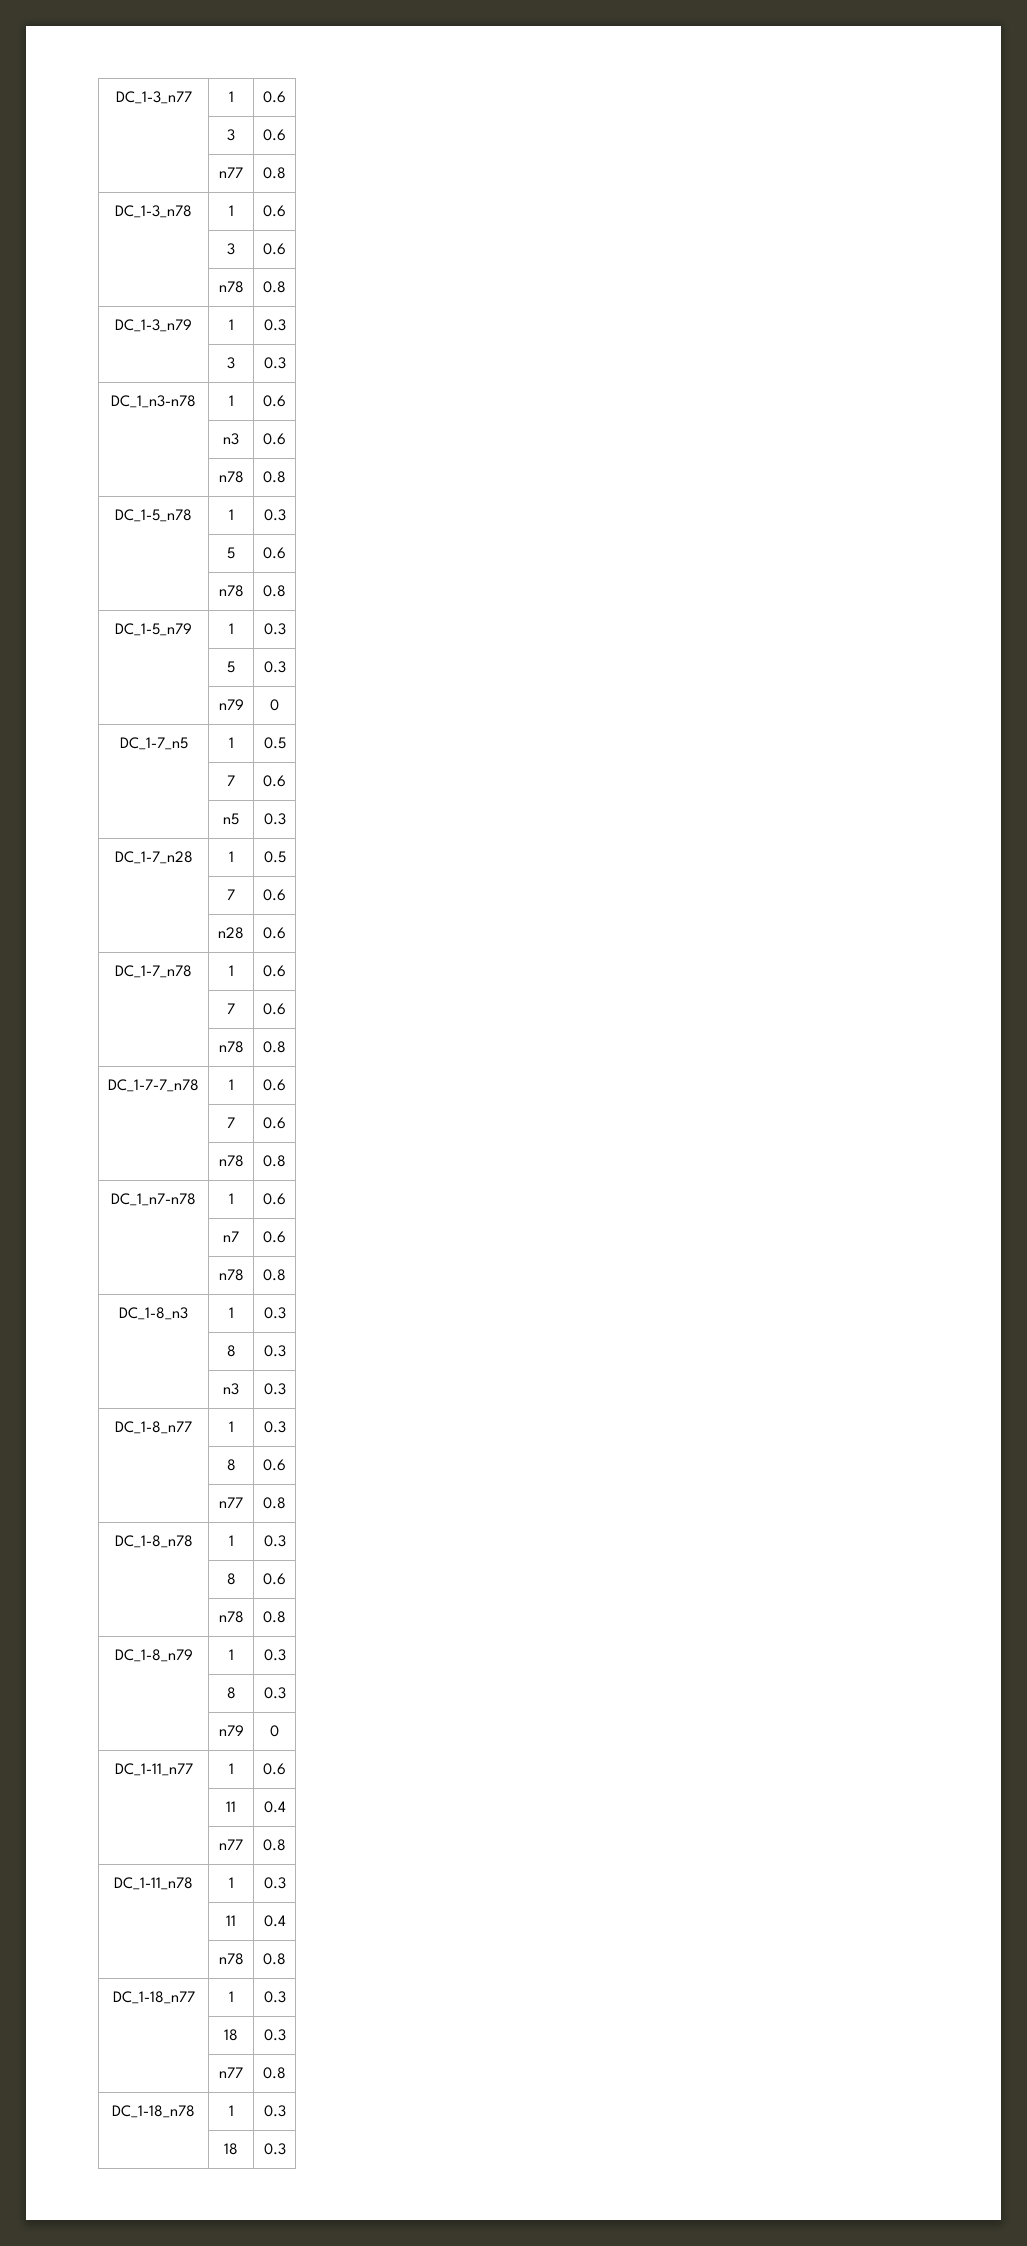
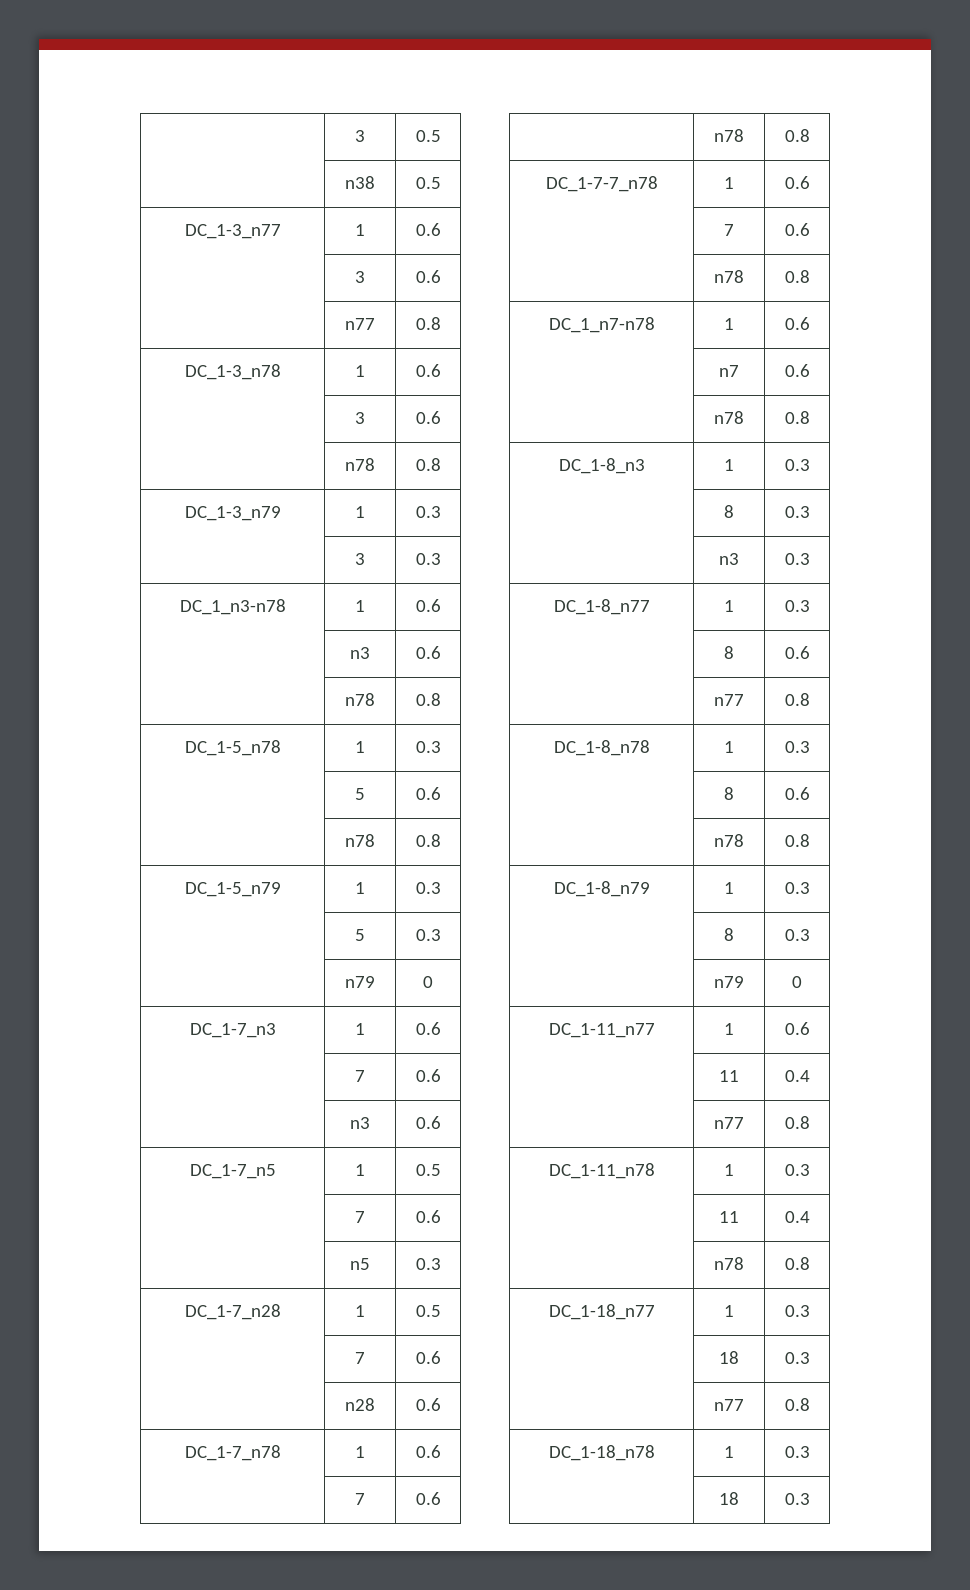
(115, 97) none -> [355,130,365,142] [415,130,441,142] [345,176,375,189] [415,177,441,189] | 3 | 0.5 // | n38 | 0.5 //
(279, 705) none -> [189,1023,276,1038] [355,1023,365,1035] [415,1022,441,1035] [355,1070,365,1082] [415,1069,441,1082] [350,1117,370,1129] [415,1116,441,1129] // DC_1-7_n3 | 1 | 0.6 // | 7 | 0.6 // | n3 | 0.6

